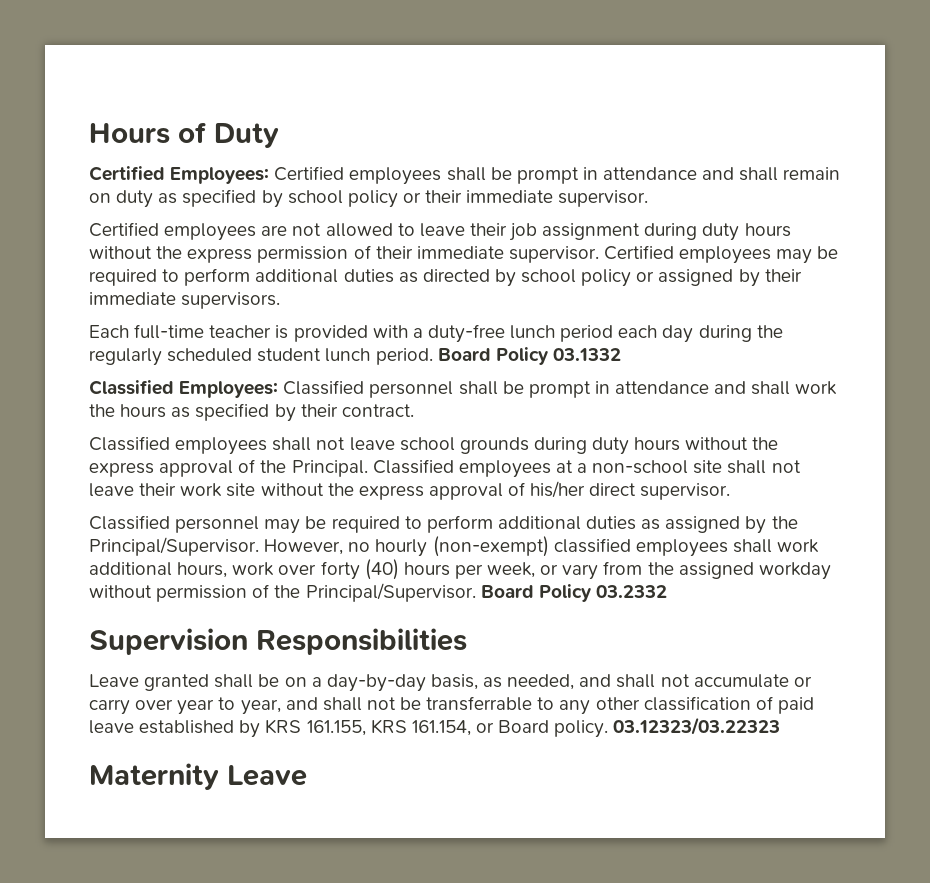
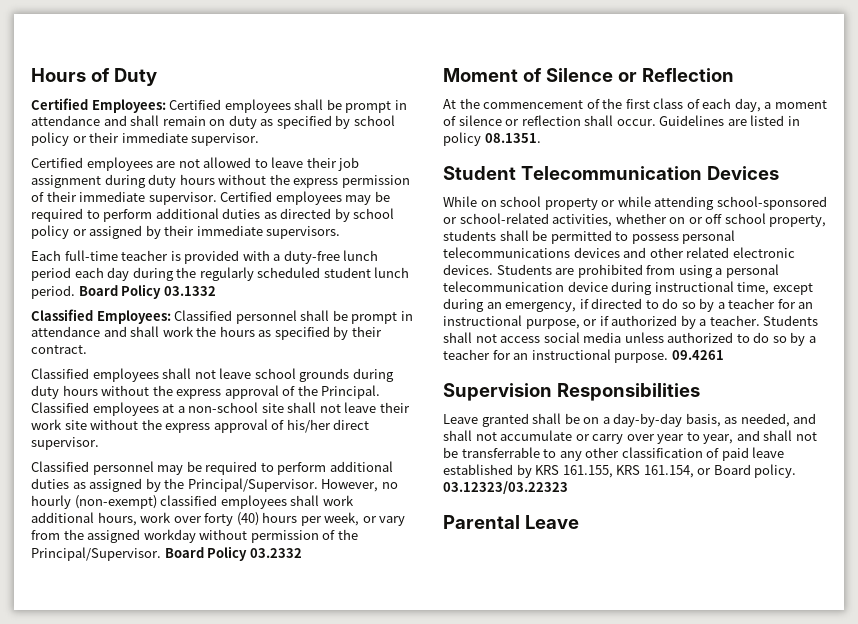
(667, 591) none -> [443,68,734,82] [443,98,827,112] [443,115,800,126] [443,132,541,146] [443,166,779,180] [443,196,827,210] [443,213,827,227] [443,230,736,244] [443,247,795,258] [443,264,779,278] [443,281,813,295] [443,298,814,312] [443,315,819,329] [443,332,816,346] [443,349,724,363] // Moment of Silence or Reflection // At the commencement of the first class of each day, a moment of silence or reflection shall occur. Guidelines are listed in policy 08.1351. // Student Telecommunication Devices // While on school property or while attending school-sponsored or school-related activities, whether on or off school property, students shall be permitted to possess personal telecommunications devices and other related electronic devices. Students are prohibited from using a personal telecommunication device during instructional time, except during an emergency, if directed to do so by a teacher for an instructional purpose, or if authorized by a teacher. Students shall not access social media unless authorized to do so by a teacher for an instructional purpose. 09.4261
[89,763,219,790] Maternity -> [443,515,520,529] Parental

